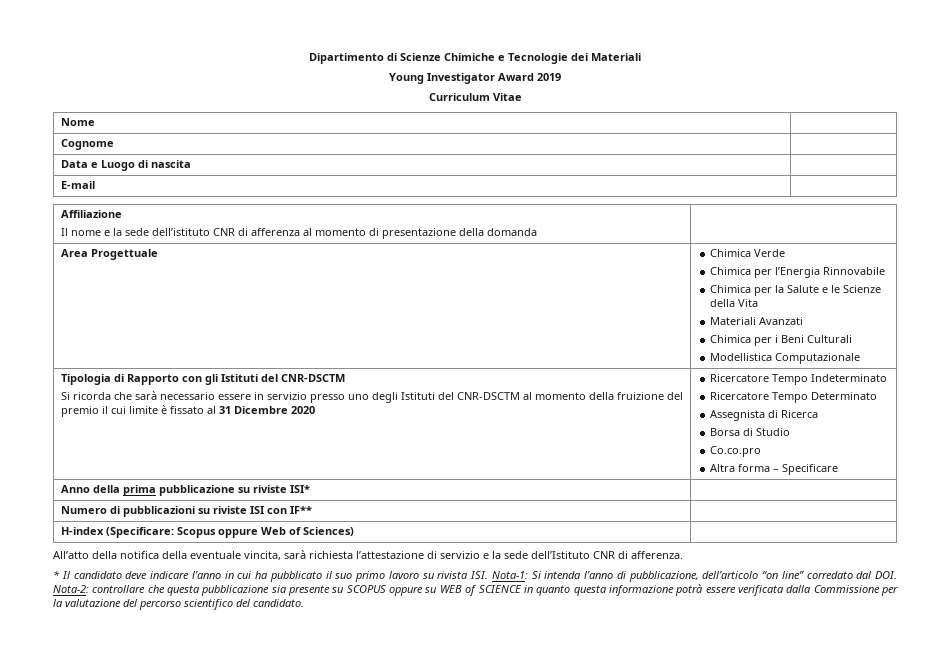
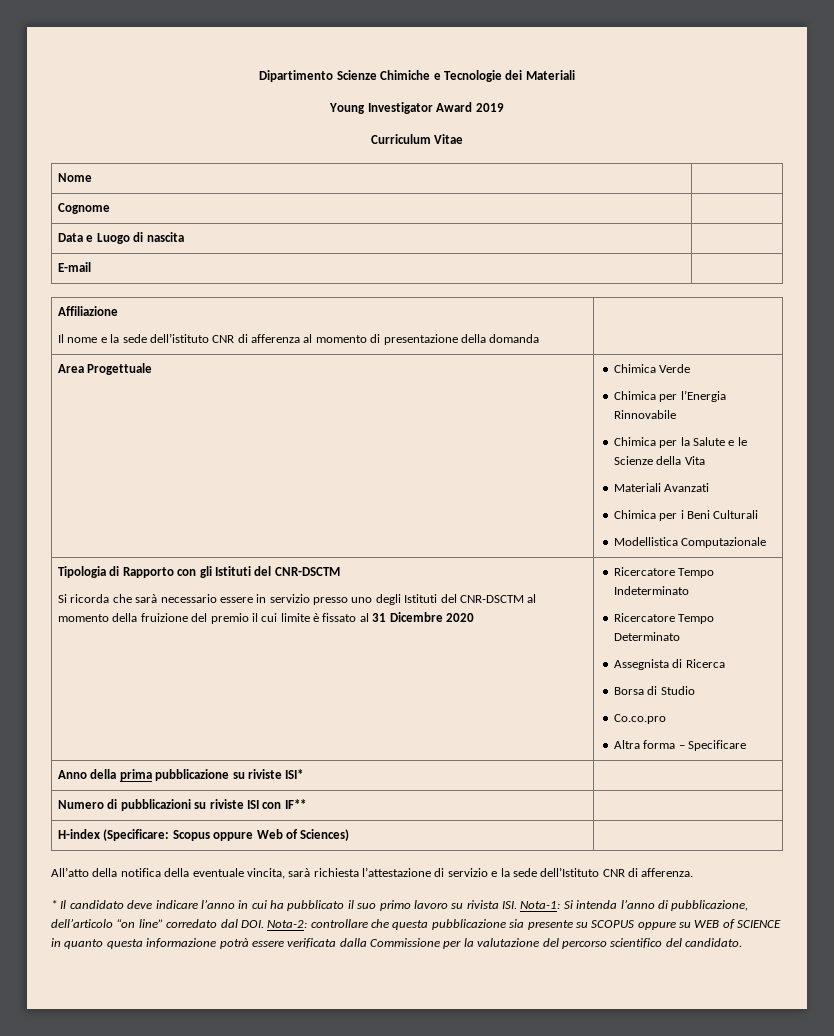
[387,53,397,61] di -> (334, 76) none

